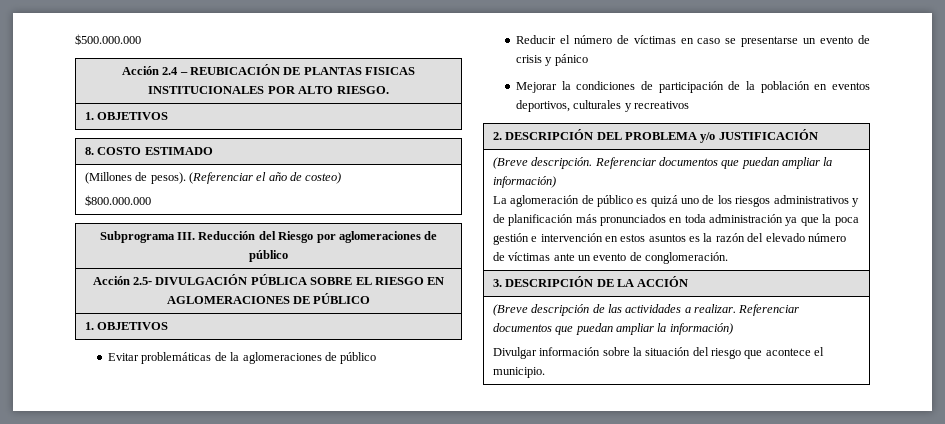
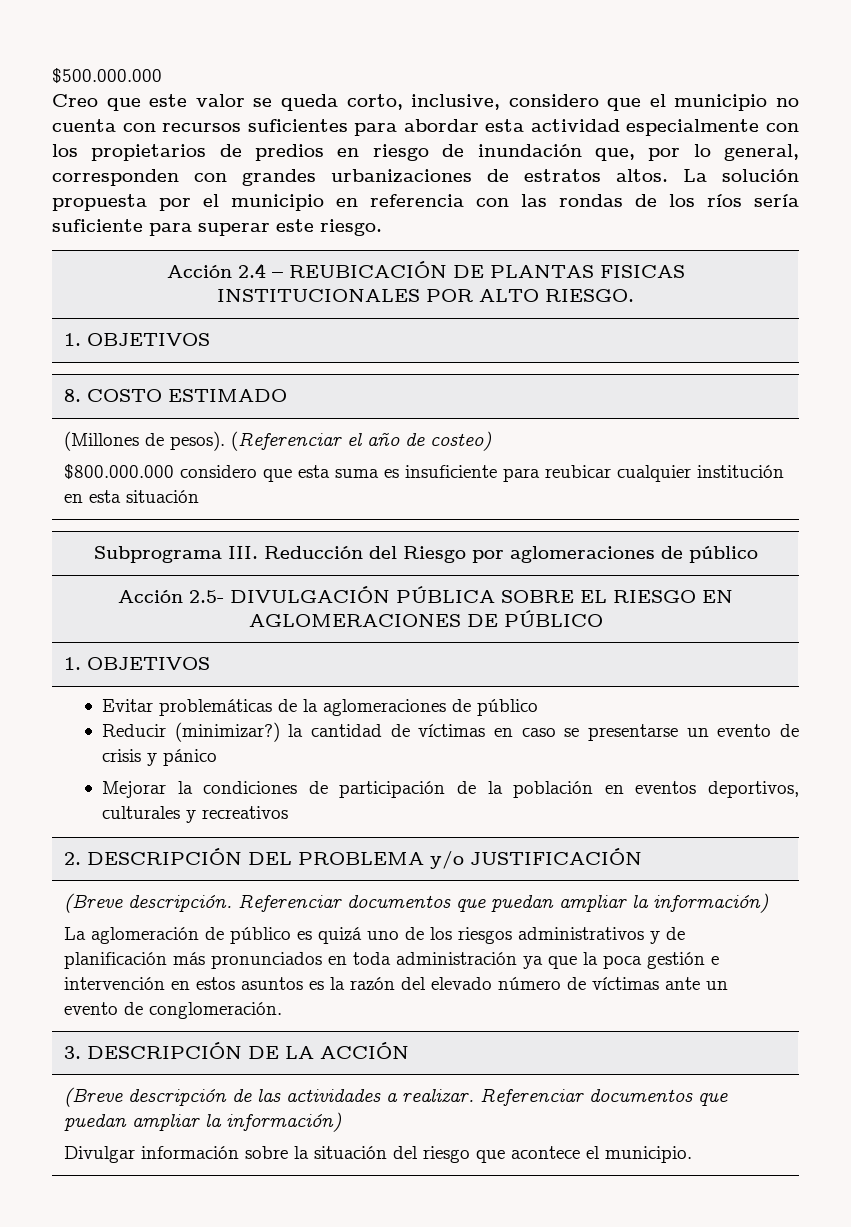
(141, 39) none -> [52,94,800,111] [52,119,799,136] [52,144,800,161] [52,169,799,186] [52,194,799,211] [52,219,382,236] // Creo que este valor se queda corto, inclusive, considero que el municipio no cuenta con recursos suficientes para abordar esta actividad especialmente con los propietarios de predios en riesgo de inundación que, por lo general, corresponden con grandes urbanizaciones de estratos altos. La solución propuesta por el municipio en referencia con las rondas de los ríos sería suficiente para superar este riesgo.
(151, 200) none -> [179,465,784,482] [63,490,199,503] considero que esta suma es insuficiente para reubicar cualquier institución en esta situación
[559,35,612,44] el número -> [174,722,383,742] (minimizar?) la cantidad

